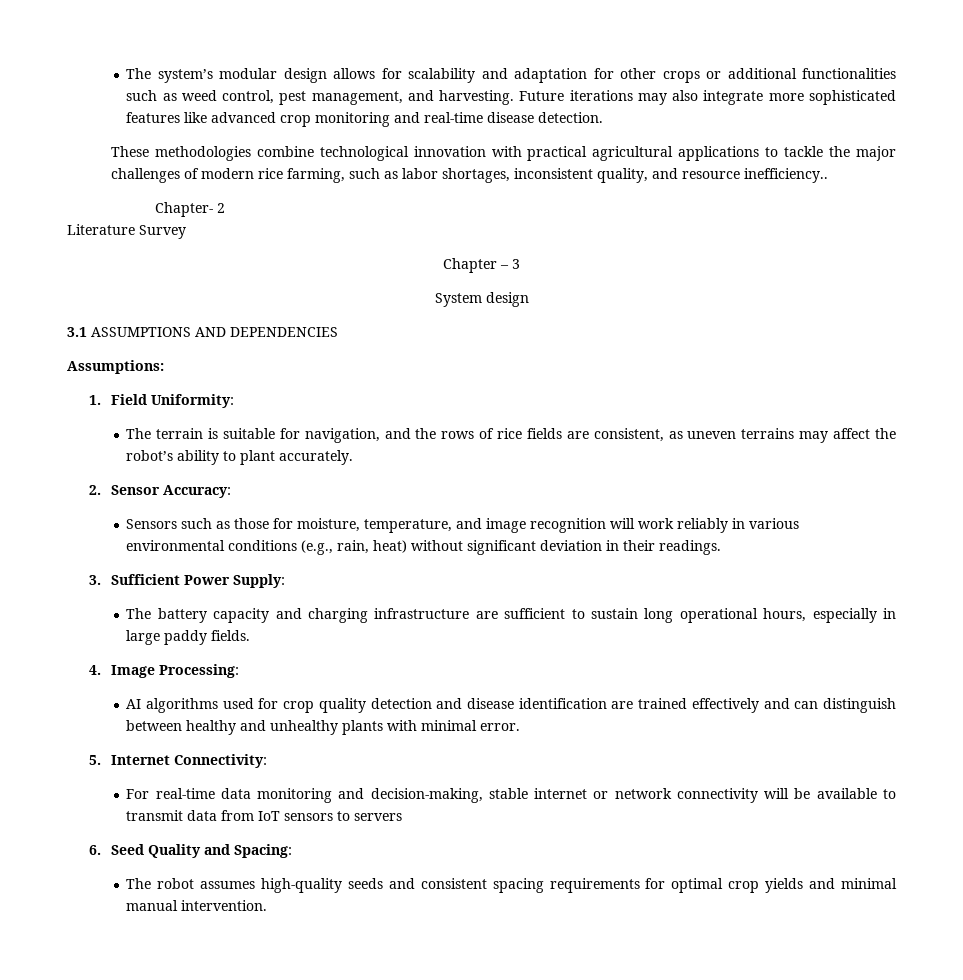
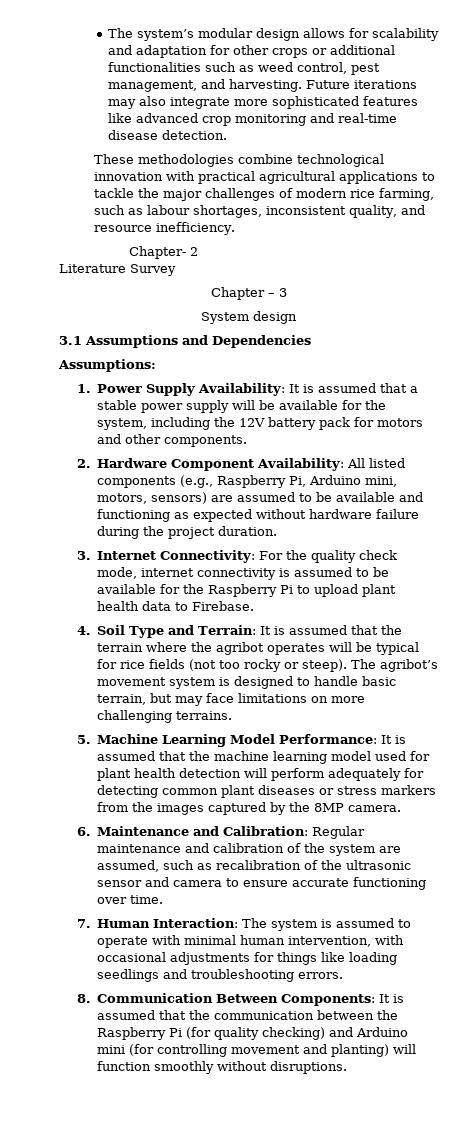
[401,168,438,179] labor -> [147,205,191,215] labour
[743,168,828,183] inefficiency.. -> [156,222,236,235] inefficiency.
[91,327,338,337] ASSUMPTIONS AND DEPENDENCIES -> [85,335,311,348] Assumptions and Dependencies
[110,394,234,408] [126,428,896,443] [126,450,354,465] [88,485,231,498] [126,518,800,533] [126,540,722,555] [88,574,285,588] [126,608,897,623] [126,630,251,645] [88,664,239,678] [126,698,896,713] [126,720,521,735] [88,754,267,768] [126,788,896,803] [126,810,403,821] [88,844,292,858] [126,878,898,893] [126,900,268,911] Field Uniformity: // The terrain is suitable for navigation, and the rows of rice fields are consistent, as uneven terrains may affect the robot’s ability to plant accurately. // 2. Sensor Accuracy: // Sensors such as those for moisture, temperature, and image recognition will work reliably in various environmental conditions (e.g., rain, heat) without significant deviation in their readings. // 3. Sufficient Power Supply: // The battery capacity and charging infrastructure are sufficient to sustain long operational hours, especially in large paddy fields. // 4. Image Processing: // AI algorithms used for crop quality detection and disease identification are trained effectively and can distinguish between healthy and unhealthy plants with minimal error. // 5. Internet Connectivity: // For real-time data monitoring and decision-making, stable internet or network connectivity will be available to transmit data from IoT sensors to servers // 6. Seed Quality and Spacing: // The robot assumes high-quality seeds and consistent spacing requirements for optimal crop yields and minimal manual intervention. -> [96,383,418,396] [96,400,386,413] [96,417,423,430] [96,434,247,447] [76,458,405,471] [96,475,397,488] [96,492,423,504] [96,509,419,522] [96,526,277,539] [76,550,397,563] [96,567,389,580] [96,584,396,597] [96,601,254,611] [76,625,402,638] [96,642,419,655] [96,659,438,672] [96,676,396,689] [96,693,365,706] [96,710,232,723] [76,734,406,747] [96,751,430,764] [96,768,424,781] [96,785,436,798] [96,802,401,815] [76,826,365,839] [96,843,401,856] [96,860,411,872] [96,877,426,890] [96,895,163,904] [76,918,411,931] [96,935,404,948] [96,952,397,965] [96,969,343,982] [76,993,404,1006] [96,1010,398,1020] [96,1027,408,1040] [96,1044,416,1057] [96,1061,347,1074] Power Supply Availability: It is assumed that a stable power supply will be available for the system, including the 12V battery pack for motors and other components. // 2. Hardware Component Availability: All listed components (e.g., Raspberry Pi, Arduino mini, motors, sensors) are assumed to be available and functioning as expected without hardware failure during the project duration. // 3. Internet Connectivity: For the quality check mode, internet connectivity is assumed to be available for the Raspberry Pi to upload plant health data to Firebase. // 4. Soil Type and Terrain: It is assumed that the terrain where the agribot operates will be typical for rice fields (not too rocky or steep). The agribot’s movement system is designed to handle basic terrain, but may face limitations on more challenging terrains. // 5. Machine Learning Model Performance: It is assumed that the machine learning model used for plant health detection will perform adequately for detecting common plant diseases or stress markers from the images captured by the 8MP camera. // 6. Maintenance and Calibration: Regular maintenance and calibration of the system are assumed, such as recalibration of the ultrasonic sensor and camera to ensure accurate functioning over time. // 7. Human Interaction: The system is assumed to operate with minimal human intervention, with occasional adjustments for things like loading seedlings and troubleshooting errors. // 8. Communication Between Components: It is assumed that the communication between the Raspberry Pi (for quality checking) and Arduino mini (for controlling movement and planting) will function smoothly without disruptions.

